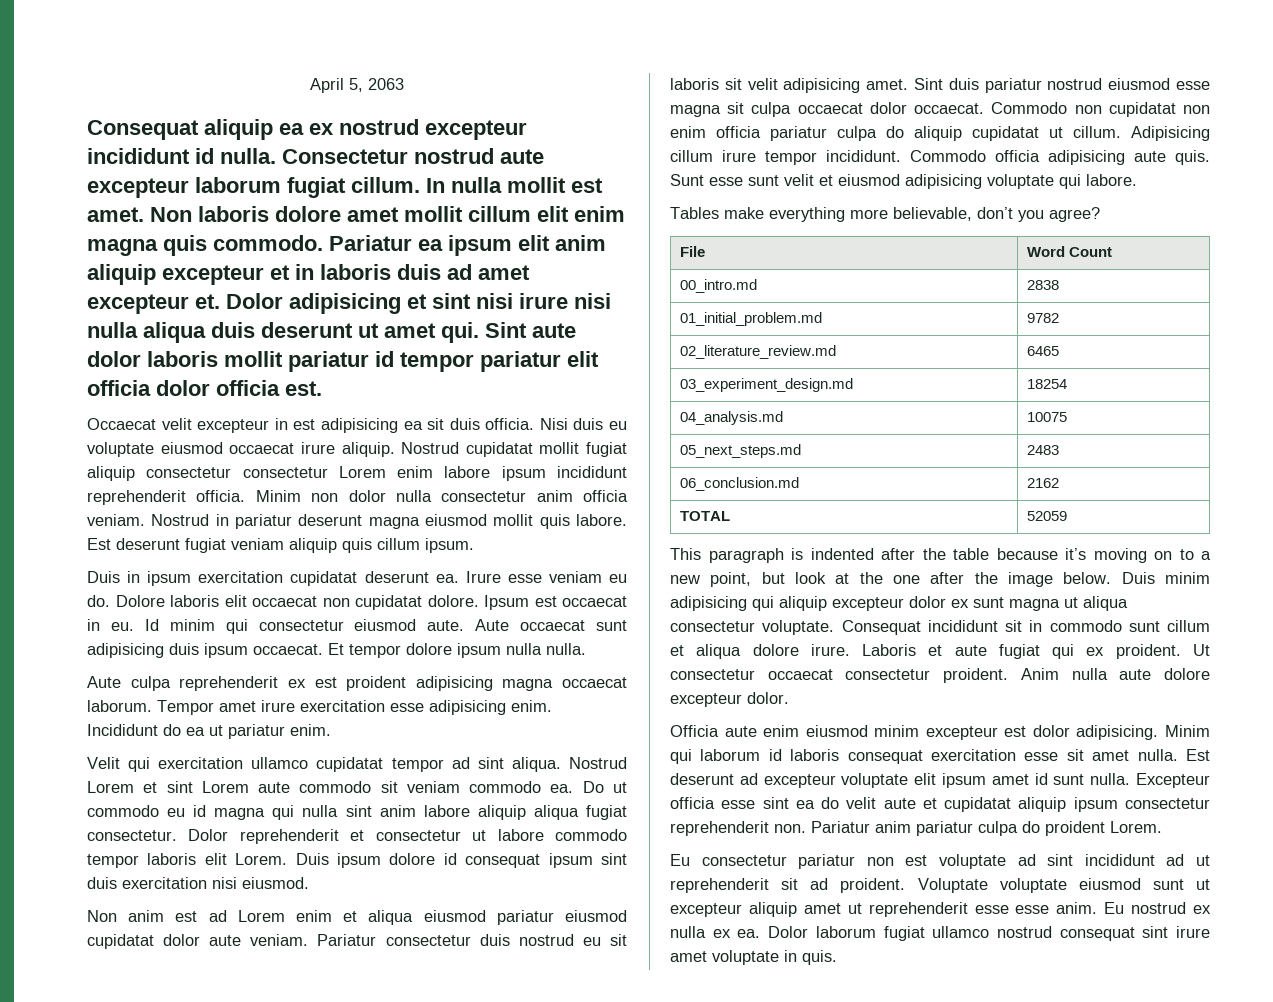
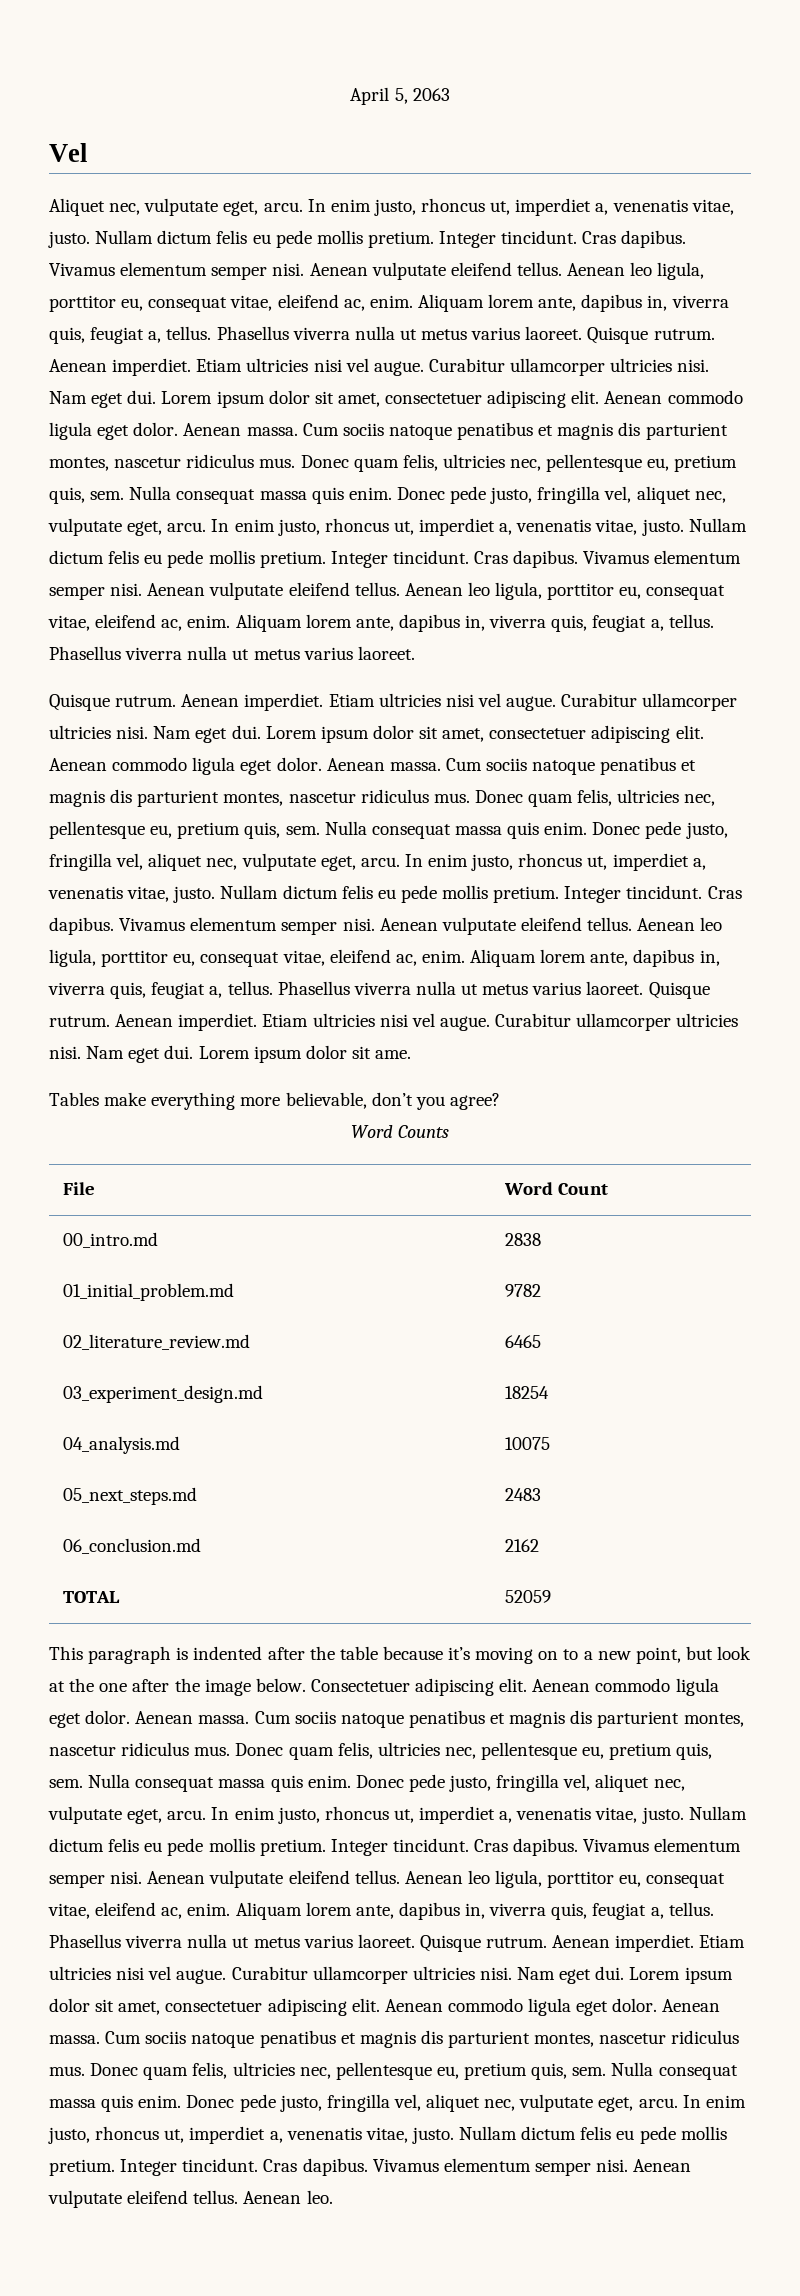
[87,119,527,140] [87,148,544,164] [87,177,603,198] [87,206,625,222] [87,235,606,256] [87,264,530,285] [87,293,611,314] [87,322,576,343] [87,351,599,372] [87,380,322,396] [87,418,627,433] [87,442,627,457] [87,466,627,481] [87,490,628,505] [87,514,627,529] [87,538,474,553] [87,571,628,586] [87,595,627,610] [87,619,627,634] [87,643,586,658] [87,676,627,691] [87,700,552,715] [87,724,331,739] [87,757,627,772] [87,781,627,793] [87,805,627,820] [87,829,627,844] [87,853,627,868] [87,877,309,889] [87,910,627,925] [87,934,627,949] [670,78,1210,93] [670,102,1210,117] [670,126,1210,141] [670,150,1210,165] [670,174,1137,189] Consequat aliquip ea ex nostrud excepteur incididunt id nulla. Consectetur nostrud aute excepteur laborum fugiat cillum. In nulla mollit est amet. Non laboris dolore amet mollit cillum elit enim magna quis commodo. Pariatur ea ipsum elit anim aliquip excepteur et in laboris duis ad amet excepteur et. Dolor adipisicing et sint nisi irure nisi nulla aliqua duis deserunt ut amet qui. Sint aute dolor laboris mollit pariatur id tempor pariatur elit officia dolor officia est. // Occaecat velit excepteur in est adipisicing ea sit duis officia. Nisi duis eu voluptate eiusmod occaecat irure aliquip. Nostrud cupidatat mollit fugiat aliquip consectetur consectetur Lorem enim labore ipsum incididunt reprehenderit officia. Minim non dolor nulla consectetur anim officia veniam. Nostrud in pariatur deserunt magna eiusmod mollit quis labore. Est deserunt fugiat veniam aliquip quis cillum ipsum. // Duis in ipsum exercitation cupidatat deserunt ea. Irure esse veniam eu do. Dolore laboris elit occaecat non cupidatat dolore. Ipsum est occaecat in eu. Id minim qui consectetur eiusmod aute. Aute occaecat sunt adipisicing duis ipsum occaecat. Et tempor dolore ipsum nulla nulla. // Aute culpa reprehenderit ex est proident adipisicing magna occaecat laborum. Tempor amet irure exercitation esse adipisicing enim. Incididunt do ea ut pariatur enim. // Velit qui exercitation ullamco cupidatat tempor ad sint aliqua. Nostrud Lorem et sint Lorem aute commodo sit veniam commodo ea. Do ut commodo eu id magna qui nulla sint anim labore aliquip aliqua fugiat consectetur. Dolor reprehenderit et consectetur ut labore commodo tempor laboris elit Lorem. Duis ipsum dolore id consequat ipsum sint duis exercitation nisi eiusmod. // Non anim est ad Lorem enim et aliqua eiusmod pariatur eiusmod cupidatat dolor aute veniam. Pariatur consectetur duis nostrud eu sit laboris sit velit adipisicing amet. Sint duis pariatur nostrud eiusmod esse magna sit culpa occaecat dolor occaecat. Commodo non cupidatat non enim officia pariatur culpa do aliquip cupidatat ut cillum. Adipisicing cillum irure tempor incididunt. Commodo officia adipisicing aute quis. Sunt esse sunt velit et eiusmod adipisicing voluptate qui labore. -> [49,143,87,162] [49,198,734,216] [48,230,687,248] [49,262,705,280] [49,294,729,312] [49,326,715,344] [49,358,710,376] [49,390,743,408] [49,422,728,440] [49,454,738,472] [49,486,726,504] [48,518,747,536] [49,550,742,568] [49,582,726,600] [48,614,714,632] [49,646,415,660] [49,693,738,711] [49,725,704,743] [49,757,697,775] [49,789,716,807] [49,821,728,839] [49,853,706,871] [48,885,742,903] [49,917,723,935] [49,949,720,967] [48,981,710,999] [49,1013,739,1031] [49,1045,412,1063] Vel // Aliquet nec, vulputate eget, arcu. In enim justo, rhoncus ut, imperdiet a, venenatis vitae, justo. Nullam dictum felis eu pede mollis pretium. Integer tincidunt. Cras dapibus. Vivamus elementum semper nisi. Aenean vulputate eleifend tellus. Aenean leo ligula, porttitor eu, consequat vitae, eleifend ac, enim. Aliquam lorem ante, dapibus in, viverra quis, feugiat a, tellus. Phasellus viverra nulla ut metus varius laoreet. Quisque rutrum. Aenean imperdiet. Etiam ultricies nisi vel augue. Curabitur ullamcorper ultricies nisi. Nam eget dui. Lorem ipsum dolor sit amet, consectetuer adipiscing elit. Aenean commodo ligula eget dolor. Aenean massa. Cum sociis natoque penatibus et magnis dis parturient montes, nascetur ridiculus mus. Donec quam felis, ultricies nec, pellentesque eu, pretium quis, sem. Nulla consequat massa quis enim. Donec pede justo, fringilla vel, aliquet nec, vulputate eget, arcu. In enim justo, rhoncus ut, imperdiet a, venenatis vitae, justo. Nullam dictum felis eu pede mollis pretium. Integer tincidunt. Cras dapibus. Vivamus elementum semper nisi. Aenean vulputate eleifend tellus. Aenean leo ligula, porttitor eu, consequat vitae, eleifend ac, enim. Aliquam lorem ante, dapibus in, viverra quis, feugiat a, tellus. Phasellus viverra nulla ut metus varius laoreet. // Quisque rutrum. Aenean imperdiet. Etiam ultricies nisi vel augue. Curabitur ullamcorper ultricies nisi. Nam eget dui. Lorem ipsum dolor sit amet, consectetuer adipiscing elit. Aenean commodo ligula eget dolor. Aenean massa. Cum sociis natoque penatibus et magnis dis parturient montes, nascetur ridiculus mus. Donec quam felis, ultricies nec, pellentesque eu, pretium quis, sem. Nulla consequat massa quis enim. Donec pede justo, fringilla vel, aliquet nec, vulputate eget, arcu. In enim justo, rhoncus ut, imperdiet a, venenatis vitae, justo. Nullam dictum felis eu pede mollis pretium. Integer tincidunt. Cras dapibus. Vivamus elementum semper nisi. Aenean vulputate eleifend tellus. Aenean leo ligula, porttitor eu, consequat vitae, eleifend ac, enim. Aliquam lorem ante, dapibus in, viverra quis, feugiat a, tellus. Phasellus viverra nulla ut metus varius laoreet. Quisque rutrum. Aenean imperdiet. Etiam ultricies nisi vel augue. Curabitur ullamcorper ultricies nisi. Nam eget dui. Lorem ipsum dolor sit ame.
(1100, 214) none -> [350,1125,450,1138] // Word Counts
[1121,572,1210,584] [670,596,1128,611] [670,620,1210,635] [670,644,1210,659] [670,668,1210,683] [670,692,789,707] [670,725,1210,740] [670,749,1210,764] [670,773,1210,788] [670,797,1210,812] [670,821,1162,836] [670,854,1210,869] [670,878,1210,893] [670,902,1211,917] [670,926,1210,941] [670,950,837,965] Duis minim adipisicing qui aliquip excepteur dolor ex sunt magna ut aliqua consectetur voluptate. Consequat incididunt sit in commodo sunt cillum et aliqua dolore irure. Laboris et aute fugiat qui ex proident. Ut consectetur occaecat consectetur proident. Anim nulla aute dolore excepteur dolor. // Officia aute enim eiusmod minim excepteur est dolor adipisicing. Minim qui laborum id laboris consequat exercitation esse sit amet nulla. Est deserunt ad excepteur voluptate elit ipsum amet id sunt nulla. Excepteur officia esse sint ea do velit aute et cupidatat aliquip ipsum consectetur reprehenderit non. Pariatur anim pariatur culpa do proident Lorem. // Eu consectetur pariatur non est voluptate ad sint incididunt ad ut reprehenderit sit ad proident. Voluptate voluptate eiusmod sunt ut excepteur aliquip amet ut reprehenderit esse esse anim. Eu nostrud ex nulla ex ea. Dolor laborum fugiat ullamco nostrud consequat sint irure amet voluptate in quis. -> [310,1678,719,1696] [49,1710,744,1728] [49,1742,713,1760] [49,1774,685,1792] [48,1806,747,1824] [49,1838,742,1856] [49,1870,726,1888] [48,1902,714,1920] [49,1934,746,1952] [49,1966,733,1984] [49,1998,721,2016] [49,2030,740,2048] [49,2062,738,2080] [49,2094,746,2112] [48,2126,727,2144] [49,2158,692,2176] [48,2190,333,2208] Consectetuer adipiscing elit. Aenean commodo ligula eget dolor. Aenean massa. Cum sociis natoque penatibus et magnis dis parturient montes, nascetur ridiculus mus. Donec quam felis, ultricies nec, pellentesque eu, pretium quis, sem. Nulla consequat massa quis enim. Donec pede justo, fringilla vel, aliquet nec, vulputate eget, arcu. In enim justo, rhoncus ut, imperdiet a, venenatis vitae, justo. Nullam dictum felis eu pede mollis pretium. Integer tincidunt. Cras dapibus. Vivamus elementum semper nisi. Aenean vulputate eleifend tellus. Aenean leo ligula, porttitor eu, consequat vitae, eleifend ac, enim. Aliquam lorem ante, dapibus in, viverra quis, feugiat a, tellus. Phasellus viverra nulla ut metus varius laoreet. Quisque rutrum. Aenean imperdiet. Etiam ultricies nisi vel augue. Curabitur ullamcorper ultricies nisi. Nam eget dui. Lorem ipsum dolor sit amet, consectetuer adipiscing elit. Aenean commodo ligula eget dolor. Aenean massa. Cum sociis natoque penatibus et magnis dis parturient montes, nascetur ridiculus mus. Donec quam felis, ultricies nec, pellentesque eu, pretium quis, sem. Nulla consequat massa quis enim. Donec pede justo, fringilla vel, aliquet nec, vulputate eget, arcu. In enim justo, rhoncus ut, imperdiet a, venenatis vitae, justo. Nullam dictum felis eu pede mollis pretium. Integer tincidunt. Cras dapibus. Vivamus elementum semper nisi. Aenean vulputate eleifend tellus. Aenean leo.

